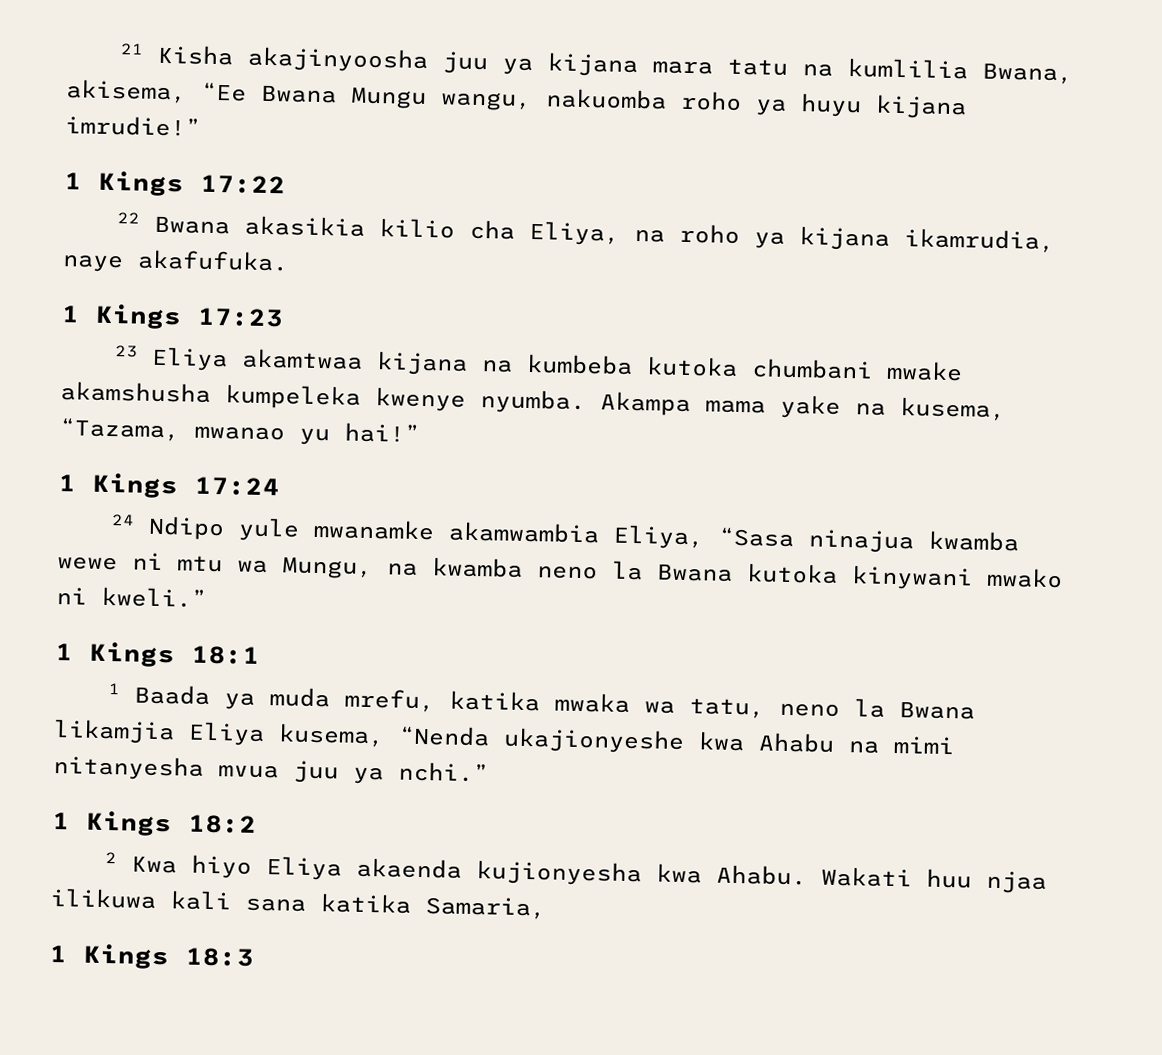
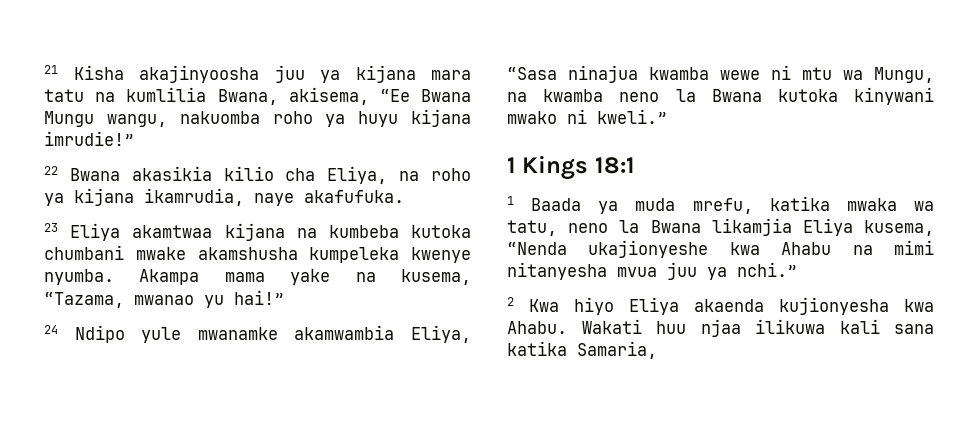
[64,170,286,197] // 1 Kings 17:22 -> (134, 138) none
[61,303,284,330] // 1 Kings 17:23 -> (404, 196) none
[58,472,280,499] // 1 Kings 17:24 -> (284, 297) none
[52,810,257,837] // 1 Kings 18:2 -> (797, 269) none
[49,943,254,970] // 1 Kings 18:3 -> (657, 350) none

